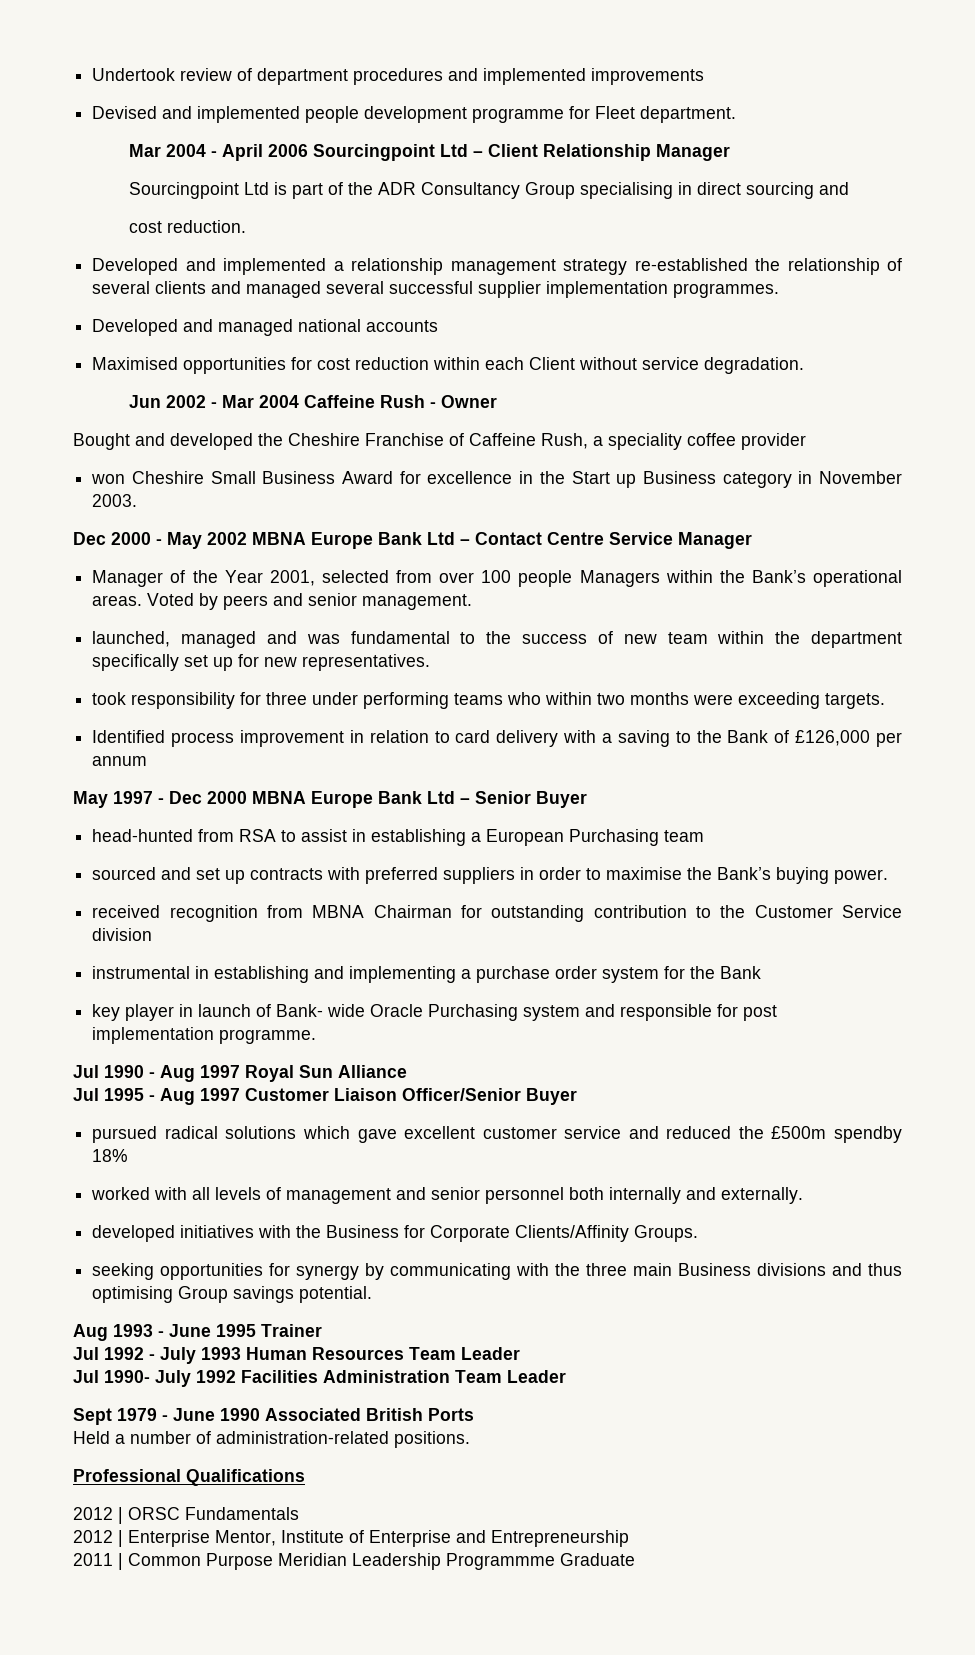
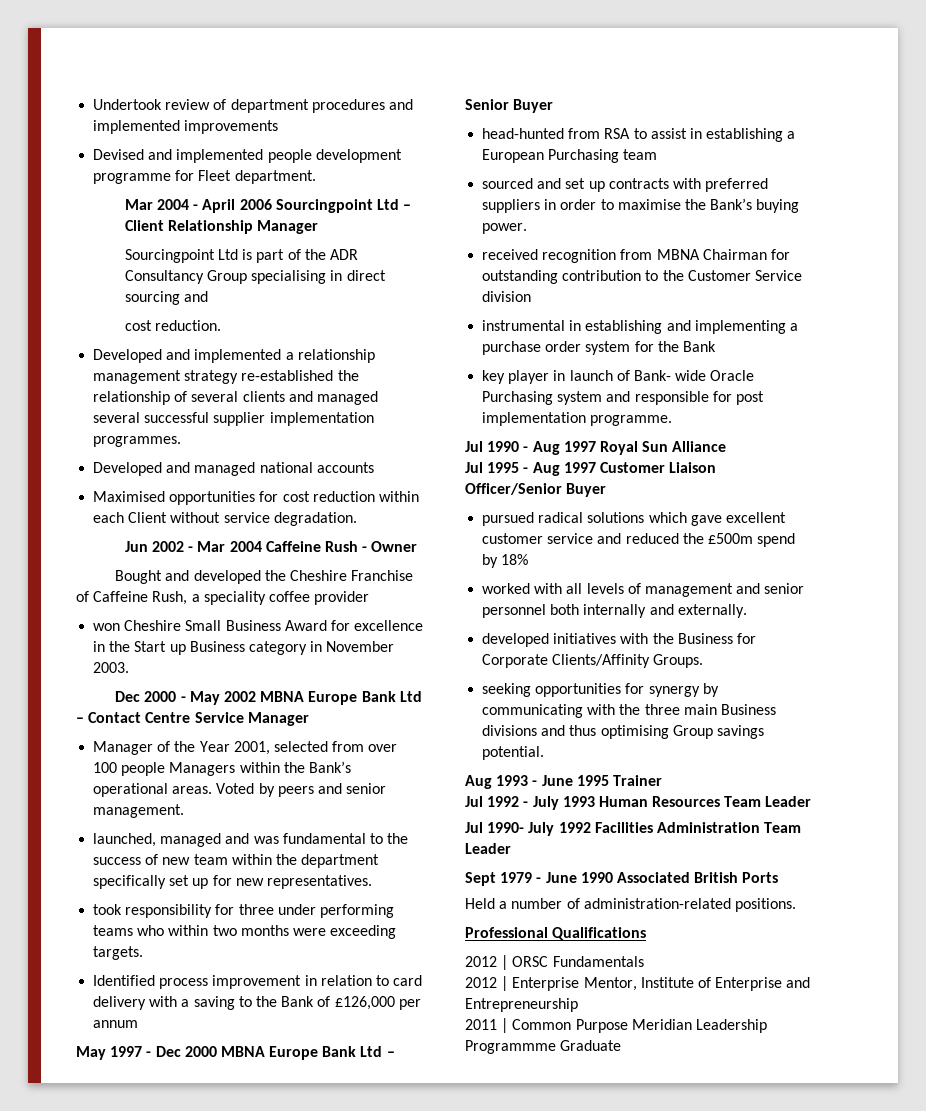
[834,1126,902,1143] spendby -> [757,533,796,547] [482,554,499,568] spend by

